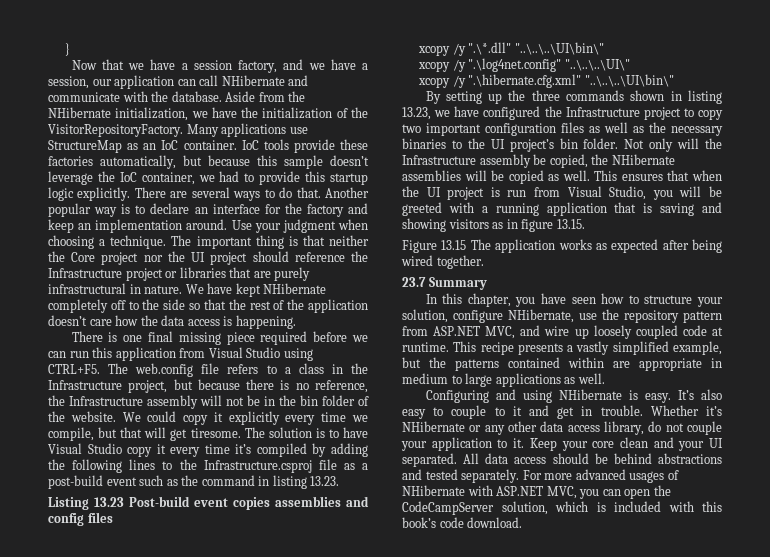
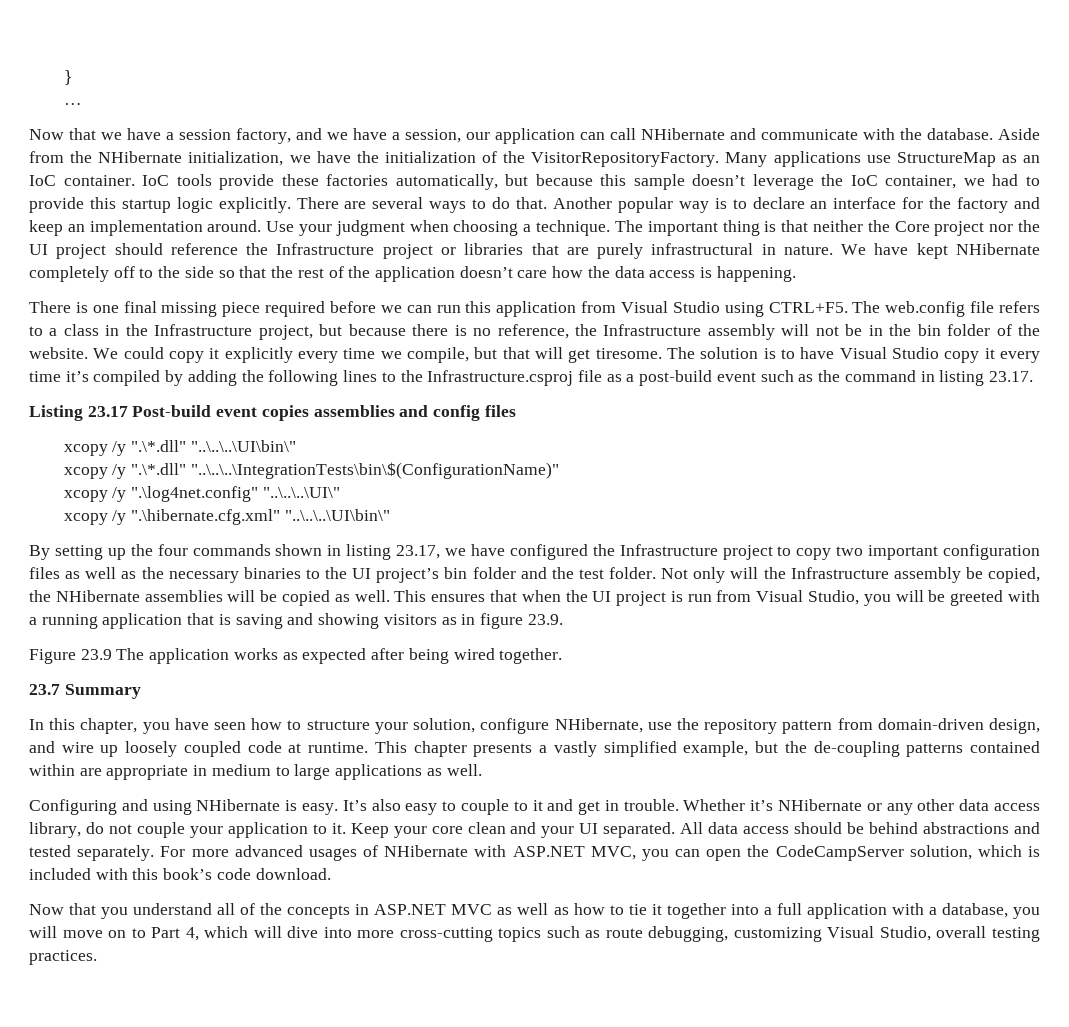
(70, 49) none -> [63,103,82,105] // …
[310,476,340,486] 13.23. -> [988,371,1033,382] 23.17.
[94,497,124,507] 13.23 -> [87,406,128,417] 23.17
(604, 48) none -> [63,462,559,479] // xcopy /y ".\*.dll" "..\..\..\IntegrationTests\bin\$(ConfigurationName)"
[531,90,560,101] three -> [157,544,188,556] four
[402,107,431,120] 13.23, -> [396,545,441,559] 23.17,
(578, 143) none -> [472,567,604,579] folder and the test
[556,219,585,229] 13.15. -> [527,614,563,625] 23.9.
[441,240,467,250] 13.15 -> [80,649,112,660] 23.9
[433,326,516,339] ASP.NET MVC, -> [877,718,1040,734] domain-driven design,
[480,342,514,355] recipe -> [413,741,467,757] chapter
(446, 362) none -> [813,741,900,757] de-coupling
(523, 522) none -> [29,903,1041,919] [29,926,1040,942] [29,950,97,965] // Now that you understand all of the concepts in ASP.NET MVC as well as how to tie it together into a full application with a database, you will move on to Part 4, which will dive into more cross-cutting topics such as route debugging, customizing Visual Studio, overall testing practices.

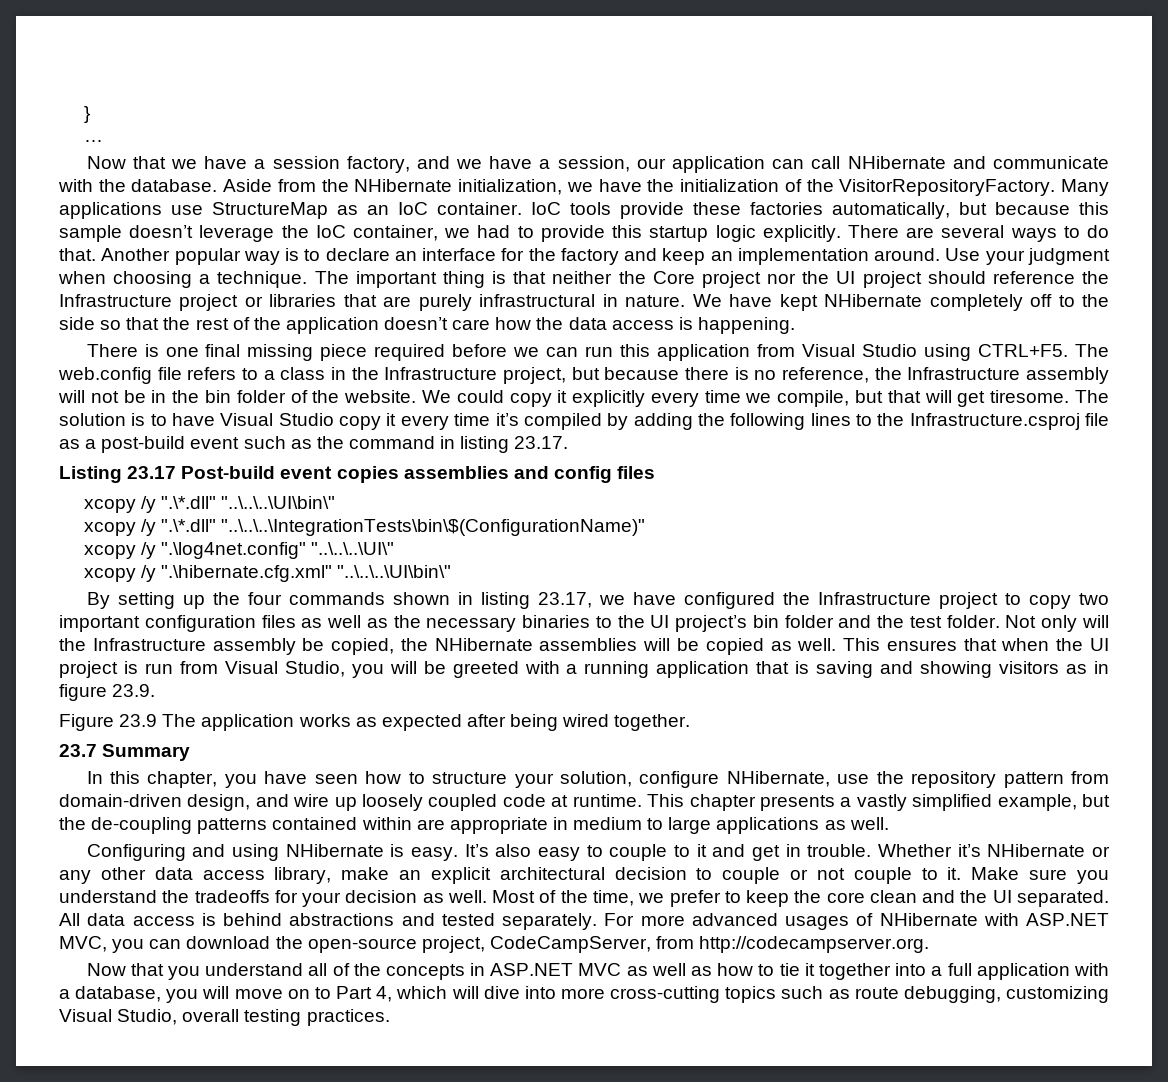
[85,822,427,838] do not couple your application to it. Keep your -> [341,867,1110,884] [59,890,822,907] make an explicit architectural decision to couple or not couple to it. Make sure you understand the tradeoffs for your decision as well. Most of the time, we prefer to keep the
[541,826,575,838] your -> [960,890,988,903] the
[794,822,865,834] should be -> [201,913,216,926] is
[706,845,1040,861] [29,868,331,880] open the CodeCampServer solution, which is included with this book’s code download. -> [186,936,930,953] download the open-source project, CodeCampServer, from http://codecampserver.org.

